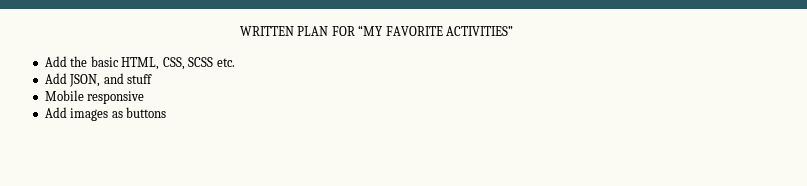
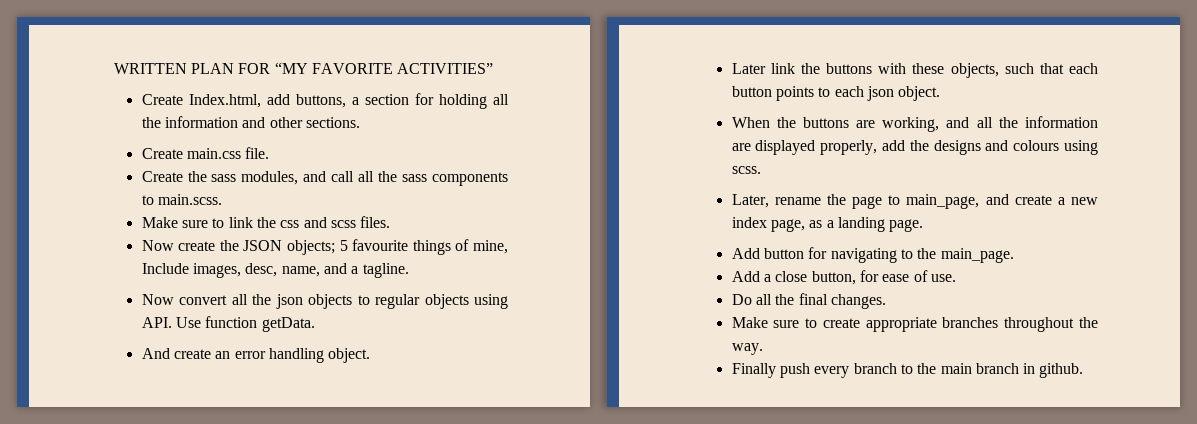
[44,56,235,70] [44,73,153,87] [44,90,145,104] [44,107,167,121] Add the basic HTML, CSS, SCSS etc. // Add JSON, and stuff // Mobile responsive // Add images as buttons -> [141,93,509,109] [141,116,360,128] [141,147,270,159] [141,171,509,186] [141,194,222,205] [141,216,391,228] [141,239,508,255] [141,263,409,278] [141,294,509,309] [141,316,315,332] [141,348,371,363] [731,63,1098,78] [731,86,941,101] [731,116,1098,132] [731,140,1098,155] [731,166,761,174] [731,194,1098,209] [731,217,924,232] [731,247,1014,263] [731,270,956,285] [731,293,886,309] [731,317,1098,332] [731,343,763,355] [731,363,1084,378] Create Index.html, add buttons, a section for holding all the information and other sections. // Create main.css file. // Create the sass modules, and call all the sass components to main.scss. // Make sure to link the css and scss files. // Now create the JSON objects; 5 favourite things of mine, Include images, desc, name, and a tagline. // Now convert all the json objects to regular objects using API. Use function getData. // And create an error handling object. // Later link the buttons with these objects, such that each button points to each json object. // When the buttons are working, and all the information are displayed properly, add the designs and colours using scss. // Later, rename the page to main_page, and create a new index page, as a landing page. // Add button for navigating to the main_page. // Add a close button, for ease of use. // Do all the final changes. // Make sure to create appropriate branches throughout the way. // Finally push every branch to the main branch in github.

